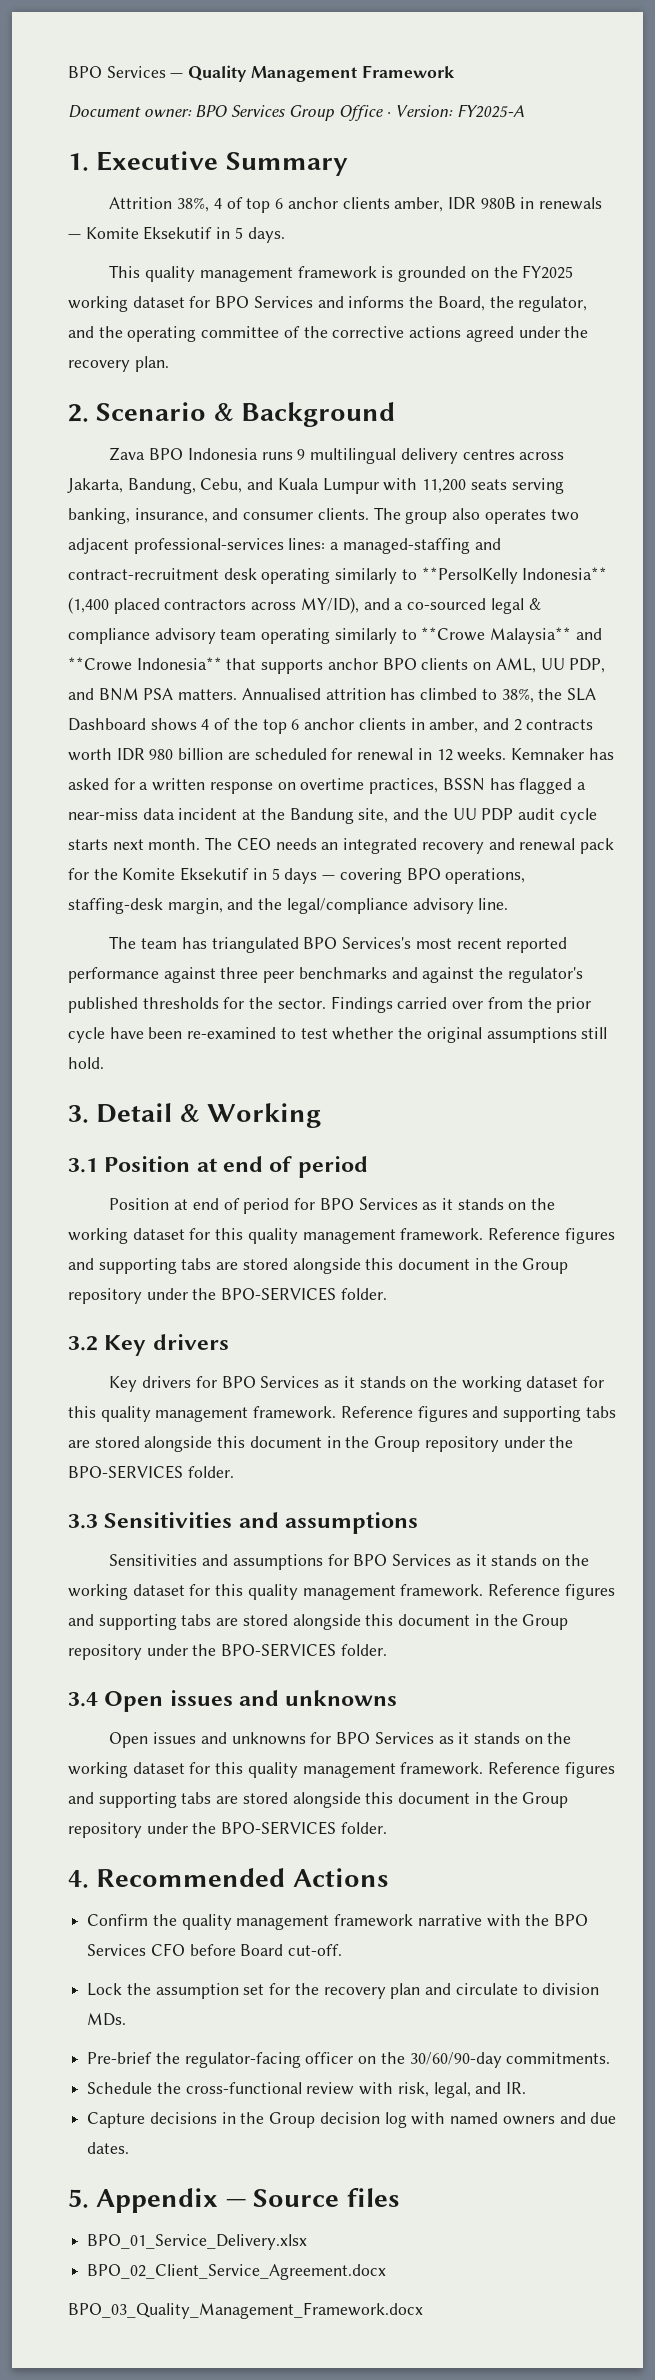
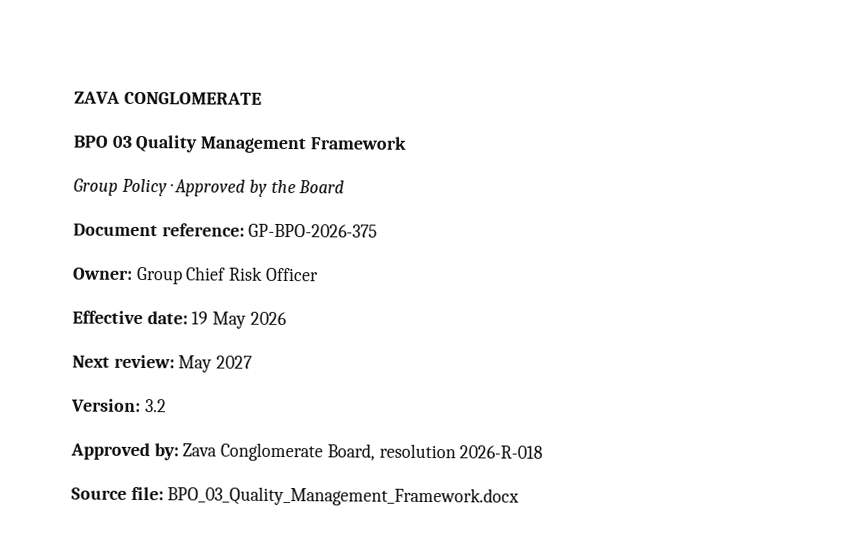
[68,66,184,78] BPO Services — -> [74,91,262,105] [73,135,132,148] ZAVA CONGLOMERATE // BPO 03
[68,104,524,121] [68,151,348,176] [109,197,603,213] [68,226,285,243] [109,265,574,282] [68,296,588,312] [68,326,589,342] [68,356,169,372] [68,402,396,427] [109,447,565,464] [67,478,564,494] [68,507,579,524] [68,538,501,554] [68,567,608,584] [68,597,541,614] [68,627,602,644] [68,657,606,674] [68,688,596,703] [68,718,594,734] [68,748,614,761] [68,778,586,794] [68,808,597,824] [68,837,614,854] [68,867,526,884] [68,898,509,914] [109,936,568,953] [68,967,583,983] [68,996,592,1013] [68,1027,608,1043] [68,1057,104,1069] [68,1103,322,1128] [68,1156,368,1178] [109,1198,556,1214] [68,1228,615,1244] [68,1258,569,1274] [68,1287,387,1304] [68,1334,229,1356] [109,1376,605,1392] [68,1406,616,1422] [68,1436,574,1452] [68,1465,234,1479] [68,1512,419,1534] [109,1554,589,1570] [68,1584,615,1600] [68,1614,569,1630] [68,1643,387,1660] [68,1690,398,1712] [109,1732,572,1748] [68,1762,615,1778] [68,1792,569,1808] [68,1821,387,1838] [68,1868,389,1888] [87,1914,589,1930] [87,1943,343,1956] [87,1983,600,1999] [87,2013,127,2026] [87,2052,611,2068] [87,2082,527,2098] [87,2112,617,2128] [87,2142,130,2154] [68,2188,400,2213] [87,2234,308,2250] [87,2264,387,2280] Document owner: BPO Services Group Office · Version: FY2025-A // 1. Executive Summary // Attrition 38%, 4 of top 6 anchor clients amber, IDR 980B in renewals — Komite Eksekutif in 5 days. // This quality management framework is grounded on the FY2025 working dataset for BPO Services and informs the Board, the regulator, and the operating committee of the corrective actions agreed under the recovery plan. // 2. Scenario & Background // Zava BPO Indonesia runs 9 multilingual delivery centres across Jakarta, Bandung, Cebu, and Kuala Lumpur with 11,200 seats serving banking, insurance, and consumer clients. The group also operates two adjacent professional-services lines: a managed-staffing and contract-recruitment desk operating similarly to **PersolKelly Indonesia** (1,400 placed contractors across MY/ID), and a co-sourced legal & compliance advisory team operating similarly to **Crowe Malaysia** and **Crowe Indonesia** that supports anchor BPO clients on AML, UU PDP, and BNM PSA matters. Annualised attrition has climbed to 38%, the SLA Dashboard shows 4 of the top 6 anchor clients in amber, and 2 contracts worth IDR 980 billion are scheduled for renewal in 12 weeks. Kemnaker has asked for a written response on overtime practices, BSSN has flagged a near-miss data incident at the Bandung site, and the UU PDP audit cycle starts next month. The CEO needs an integrated recovery and renewal pack for the Komite Eksekutif in 5 days — covering BPO operations, staffing-desk margin, and the legal/compliance advisory line. // The team has triangulated BPO Services's most recent reported performance against three peer benchmarks and against the regulator's published thresholds for the sector. Findings carried over from the prior cycle have been re-examined to test whether the original assumptions still hold. // 3. Detail & Working // 3.1 Position at end of period // Position at end of period for BPO Services as it stands on the working dataset for this quality management framework. Reference figures and supporting tabs are stored alongside this document in the Group repository under the BPO-SERVICES folder. // 3.2 Key drivers // Key drivers for BPO Services as it stands on the working dataset for this quality management framework. Reference figures and supporting tabs are stored alongside this document in the Group repository under the BPO-SERVICES folder. // 3.3 Sensitivities and assumptions // Sensitivities and assumptions for BPO Services as it stands on the working dataset for this quality management framework. Reference figures and supporting tabs are stored alongside this document in the Group repository under the BPO-SERVICES folder. // 3.4 Open issues and unknowns // Open issues and unknowns for BPO Services as it stands on the working dataset for this quality management framework. Reference figures and supporting tabs are stored alongside this document in the Group repository under the BPO-SERVICES folder. // 4. Recommended Actions // Confirm the quality management framework narrative with the BPO Services CFO before Board cut-off. // Lock the assumption set for the recovery plan and circulate to division MDs. // Pre-brief the regulator-facing officer on the 30/60/90-day commitments. // Schedule the cross-functional review with risk, legal, and IR. // Capture decisions in the Group decision log with named owners and due dates. // 5. Appendix — Source files // BPO_01_Service_Delivery.xlsx // BPO_02_Client_Service_Agreement.docx // -> [73,178,345,197] [73,223,379,238] [72,266,319,285] [72,310,287,329] [72,354,254,373] [71,398,167,413] [70,442,544,462] [71,486,164,501] Group Policy · Approved by the Board // Document reference: GP-BPO-2026-375 // Owner: Group Chief Risk Officer // Effective date: 19 May 2026 // Next review: May 2027 // Version: 3.2 // Approved by: Zava Conglomerate Board, resolution 2026-R-018 // Source file:

